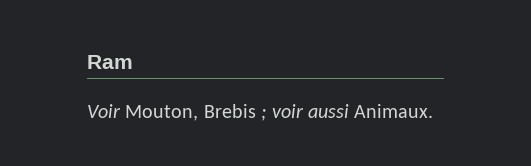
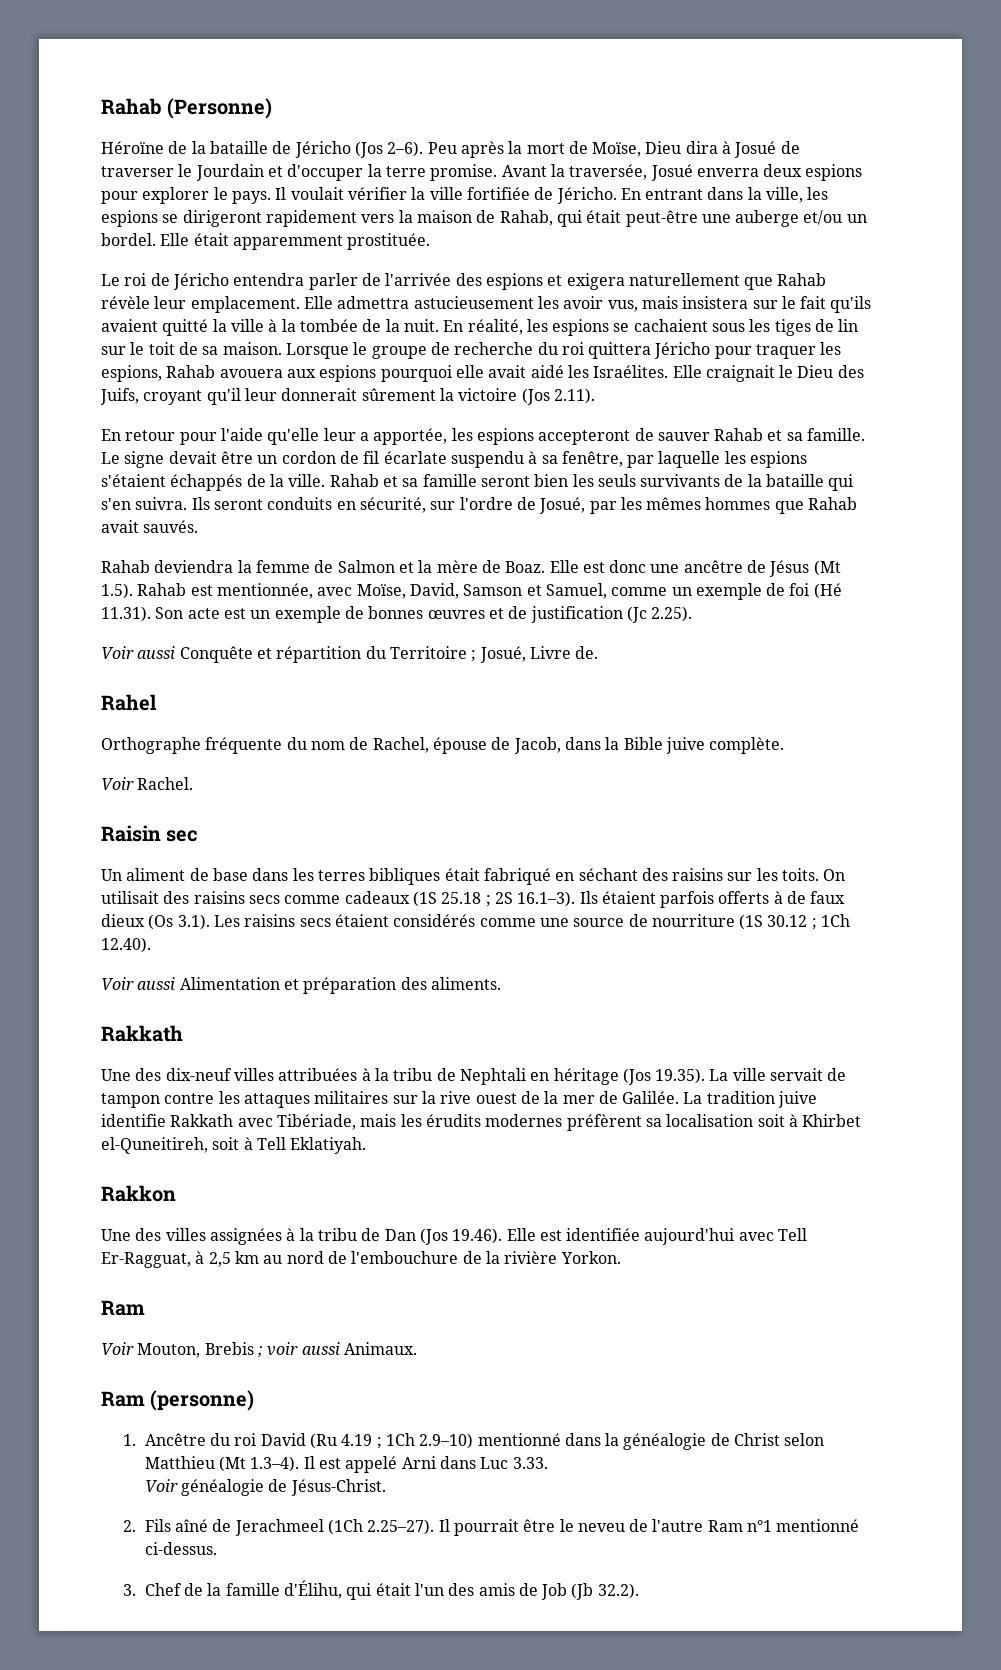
(87, 62) none -> [101,98,273,119] [101,141,800,158] [101,164,863,181] [101,187,829,204] [101,210,867,227] [101,233,431,250] [101,273,827,290] [101,296,872,313] [101,319,859,336] [101,342,842,359] [101,365,864,382] [100,388,595,405] [101,428,866,445] [101,451,808,468] [101,474,854,491] [101,497,858,514] [101,520,199,533] [101,560,841,577] [101,583,842,600] [101,606,693,623] [101,646,599,663] [101,694,157,711] [101,737,785,754] [101,777,194,790] [101,825,199,842] [101,868,846,885] [101,891,846,908] [101,914,851,930] [101,937,151,953] [101,977,501,994] [101,1025,183,1042] [101,1068,847,1085] [101,1091,818,1108] [101,1114,862,1131] [101,1137,367,1154] [101,1185,176,1202] [101,1228,808,1245] [101,1251,621,1268] Rahab (Personne) // Héroïne de la bataille de Jéricho (Jos 2–6). Peu après la mort de Moïse, Dieu dira à Josué de traverser le Jourdain et d'occuper la terre promise. Avant la traversée, Josué enverra deux espions pour explorer le pays. Il voulait vérifier la ville fortifiée de Jéricho. En entrant dans la ville, les espions se dirigeront rapidement vers la maison de Rahab, qui était peut-être une auberge et/ou un bordel. Elle était apparemment prostituée. // Le roi de Jéricho entendra parler de l'arrivée des espions et exigera naturellement que Rahab révèle leur emplacement. Elle admettra astucieusement les avoir vus, mais insistera sur le fait qu'ils avaient quitté la ville à la tombée de la nuit. En réalité, les espions se cachaient sous les tiges de lin sur le toit de sa maison. Lorsque le groupe de recherche du roi quittera Jéricho pour traquer les espions, Rahab avouera aux espions pourquoi elle avait aidé les Israélites. Elle craignait le Dieu des Juifs, croyant qu'il leur donnerait sûrement la victoire (Jos 2.11). // En retour pour l'aide qu'elle leur a apportée, les espions accepteront de sauver Rahab et sa famille. Le signe devait être un cordon de fil écarlate suspendu à sa fenêtre, par laquelle les espions s'étaient échappés de la ville. Rahab et sa famille seront bien les seuls survivants de la bataille qui s'en suivra. Ils seront conduits en sécurité, sur l'ordre de Josué, par les mêmes hommes que Rahab avait sauvés. // Rahab deviendra la femme de Salmon et la mère de Boaz. Elle est donc une ancêtre de Jésus (Mt 1.5). Rahab est mentionnée, avec Moïse, David, Samson et Samuel, comme un exemple de foi (Hé 11.31). Son acte est un exemple de bonnes œuvres et de justification (Jc 2.25). // Voir aussi Conquête et répartition du Territoire ; Josué, Livre de. // Rahel // Orthographe fréquente du nom de Rachel, épouse de Jacob, dans la Bible juive complète. // Voir Rachel. // Raisin sec // Un aliment de base dans les terres bibliques était fabriqué en séchant des raisins sur les toits. On utilisait des raisins secs comme cadeaux (1S 25.18 ; 2S 16.1–3). Ils étaient parfois offerts à de faux dieux (Os 3.1). Les raisins secs étaient considérés comme une source de nourriture (1S 30.12 ; 1Ch 12.40). // Voir aussi Alimentation et préparation des aliments. // Rakkath // Une des dix-neuf villes attribuées à la tribu de Nephtali en héritage (Jos 19.35). La ville servait de tampon contre les attaques militaires sur la rive ouest de la mer de Galilée. La tradition juive identifie Rakkath avec Tibériade, mais les érudits modernes préfèrent sa localisation soit à Khirbet el-Quneitireh, soit à Tell Eklatiyah. // Rakkon // Une des villes assignées à la tribu de Dan (Jos 19.46). Elle est identifiée aujourd'hui avec Tell Er-Ragguat, à 2,5 km au nord de l'embouchure de la rivière Yorkon. //
(434, 111) none -> [101,1390,255,1411] [122,1433,825,1450] [144,1456,548,1473] [144,1479,386,1496] [122,1519,860,1536] [144,1542,217,1555] [122,1580,639,1600] // Ram (personne) // 1. Ancêtre du roi David (Ru 4.19 ; 1Ch 2.9–10) mentionné dans la généalogie de Christ selon Matthieu (Mt 1.3–4). Il est appelé Arni dans Luc 3.33. // Voir généalogie de Jésus-Christ. // 2. Fils aîné de Jerachmeel (1Ch 2.25–27). Il pourrait être le neveu de l'autre Ram n°1 mentionné ci-dessus. // 3. Chef de la famille d'Élihu, qui était l'un des amis de Job (Jb 32.2).

